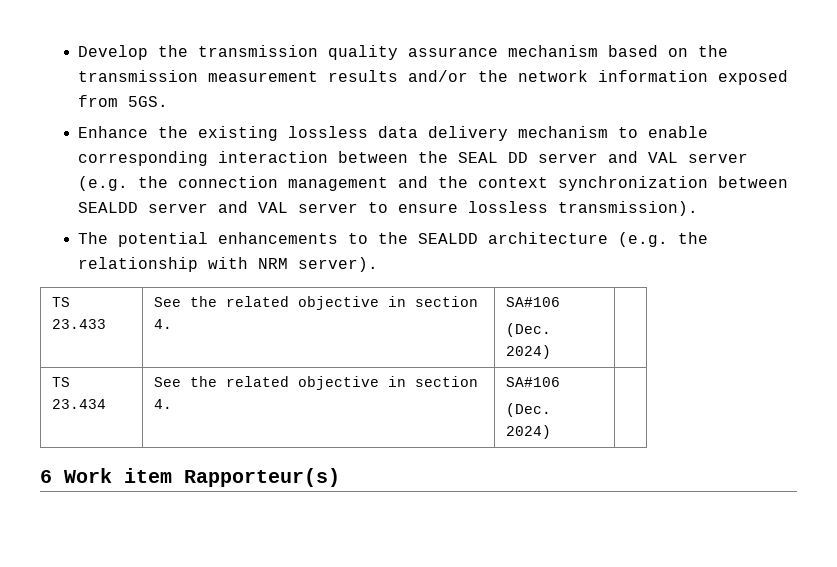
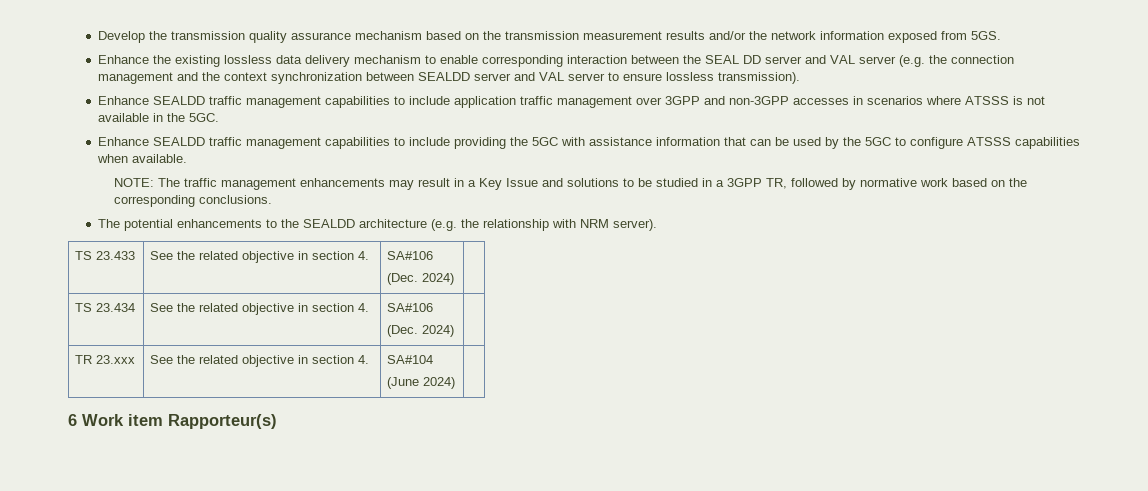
(699, 208) none -> [97,96,1045,108] [97,113,219,122] [97,137,1080,149] [96,154,187,163] [113,178,1027,190] [113,195,272,207] // Enhance SEALDD traffic management capabilities to include application traffic management over 3GPP and non-3GPP accesses in scenarios where ATSSS is not available in the 5GC. // Enhance SEALDD traffic management capabilities to include providing the 5GC with assistance information that can be used by the 5GC to configure ATSSS capabilities when available. // NOTE: The traffic management enhancements may result in a Key Issue and solutions to be studied in a 3GPP TR, followed by normative work based on the corresponding conclusions.
(552, 432) none -> [74,355,135,364] [149,355,369,367] [386,355,433,364] [386,377,455,389] // TR 23.xxx | See the related objective in section 4. | SA#104 // (June 2024) |

